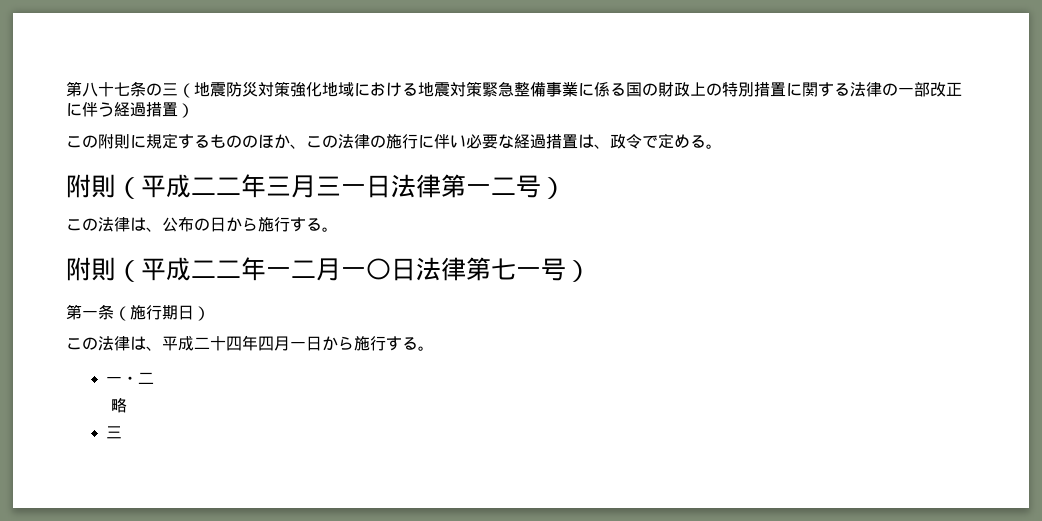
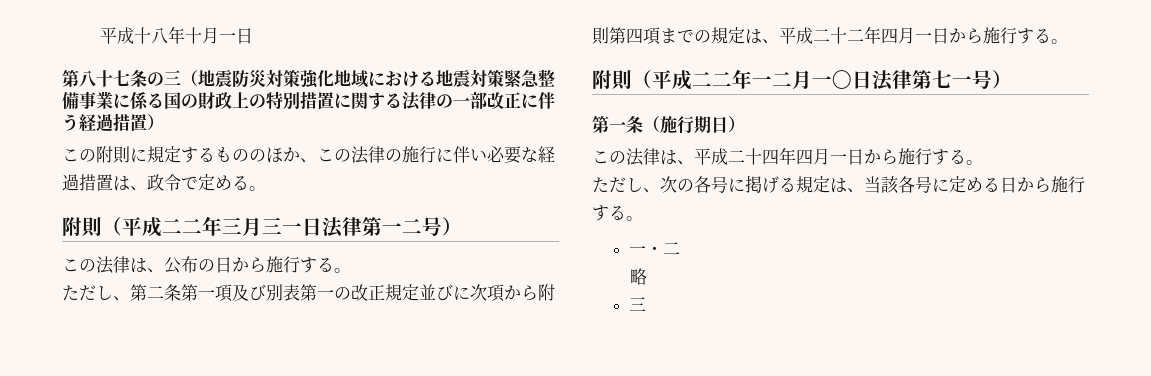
(66, 89) none -> [99,26,253,44] 平成十八年十月一日 //
(338, 229) none -> [62,284,555,302] [592,26,1068,45] // ただし、第二条第一項及び別表第一の改正規定並びに次項から附則第四項までの規定は、平成二十二年四月一日から施行する。
(434, 348) none -> [592,175,1085,194] [592,205,643,221] // ただし、次の各号に掲げる規定は、当該各号に定める日から施行する。

